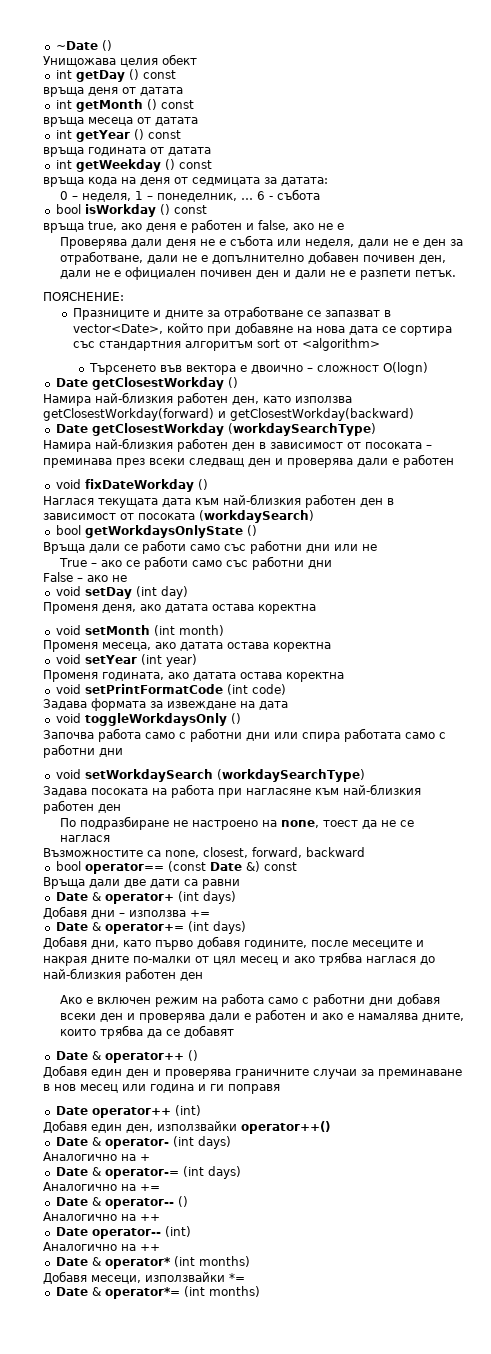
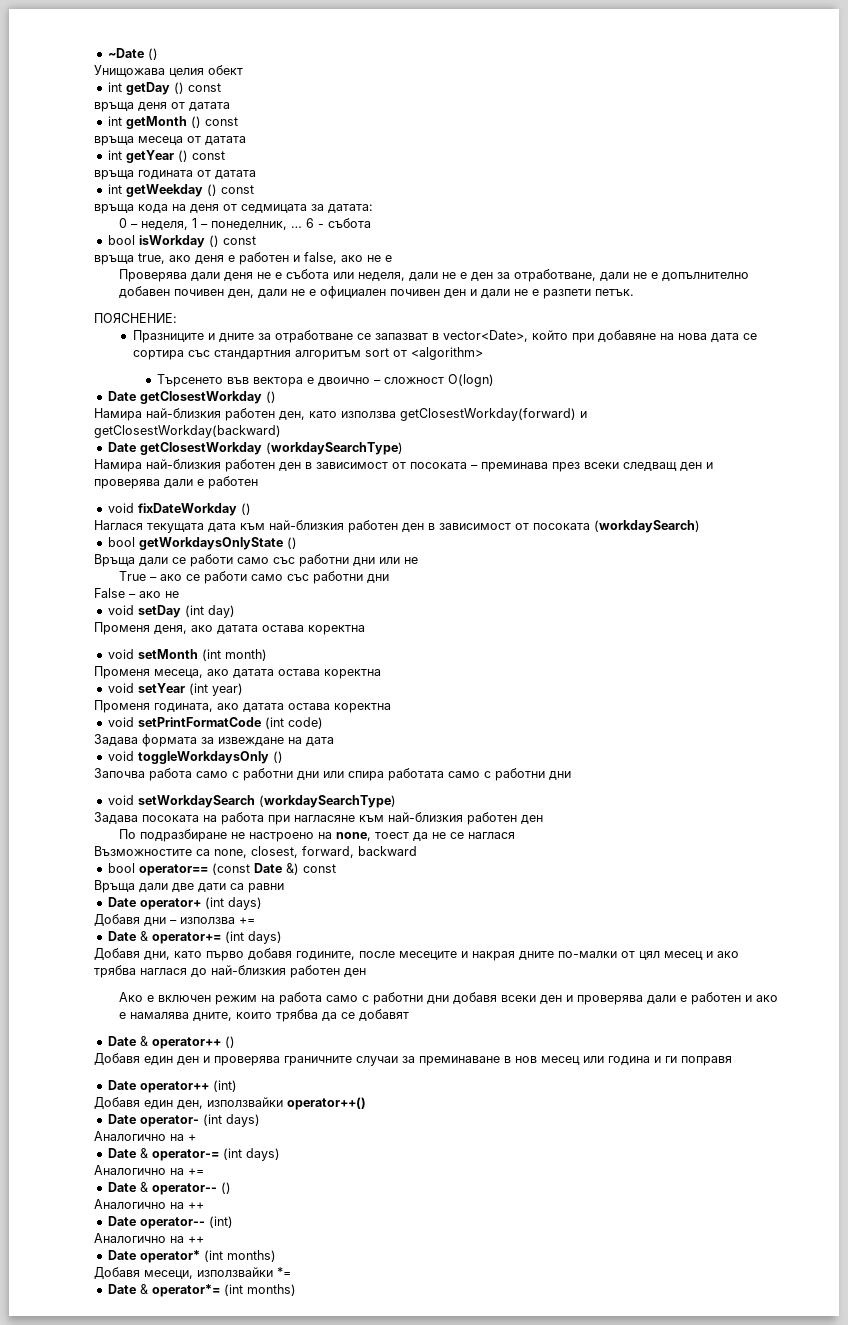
[91,892,101,901] & -> (137, 902) none
[91,1137,101,1146] & -> (137, 1119) none
[91,1257,101,1266] & -> (137, 1255) none

